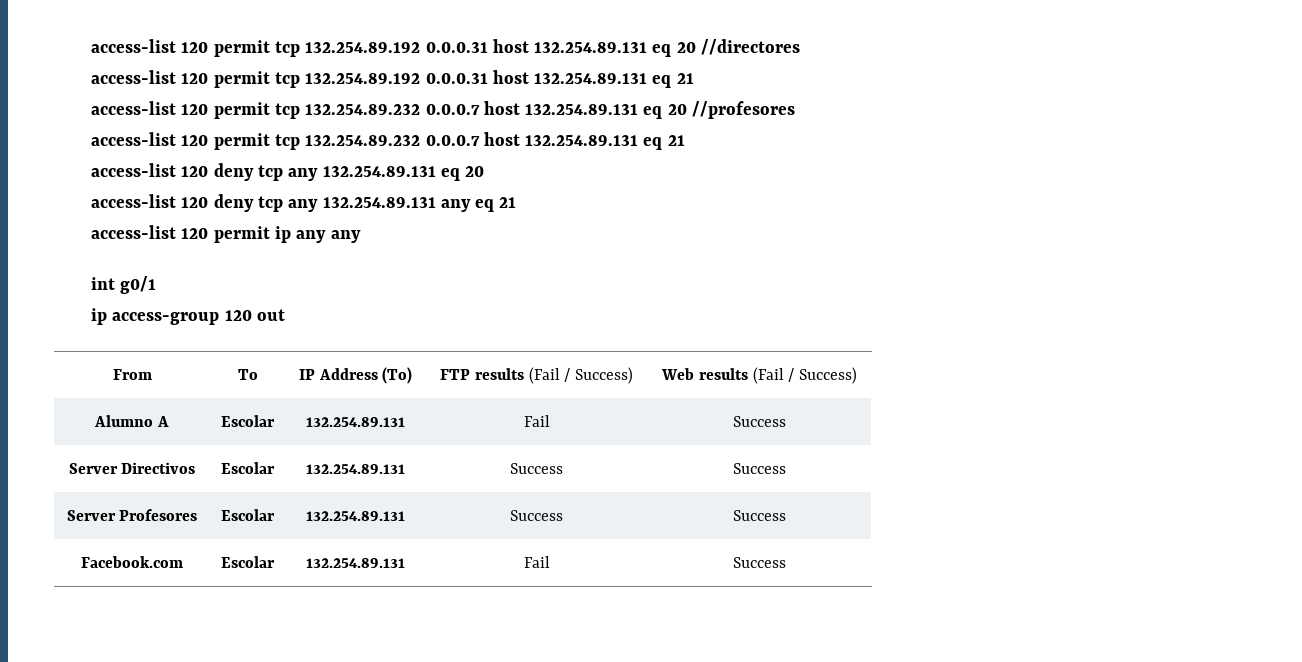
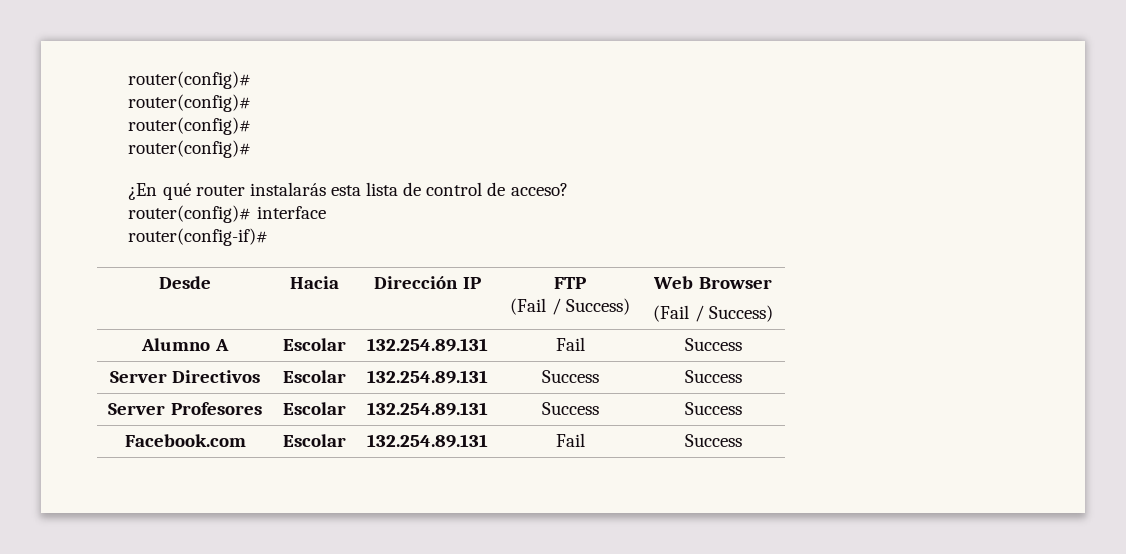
[91,39,800,57] [91,70,694,88] [91,101,795,119] [91,132,685,150] [91,163,485,181] [91,194,517,212] [91,225,361,243] [91,276,157,294] [91,308,285,325] [112,369,152,380] [237,369,258,380] access-list 120 permit tcp 132.254.89.192 0.0.0.31 host 132.254.89.131 eq 20 //directores // access-list 120 permit tcp 132.254.89.192 0.0.0.31 host 132.254.89.131 eq 21 // access-list 120 permit tcp 132.254.89.232 0.0.0.7 host 132.254.89.131 eq 20 //profesores // access-list 120 permit tcp 132.254.89.232 0.0.0.7 host 132.254.89.131 eq 21 // access-list 120 deny tcp any 132.254.89.131 eq 20 // access-list 120 deny tcp any 132.254.89.131 any eq 21 // access-list 120 permit ip any any // int g0/1 // ip access-group 120 out // From | To | -> [128,71,252,89] [128,94,252,112] [128,117,252,135] [128,140,252,158] [128,182,568,200] [128,205,326,223] [128,228,269,246] [159,276,211,289] [290,276,339,289] [374,276,459,289] router(config)# // router(config)# // router(config)# // router(config)# // ¿En qué router instalarás esta lista de control de acceso? // router(config)# interface // router(config-if)# // Desde | Hacia | Dirección
[318,367,413,384] Address (To) -> (481, 283) none
[474,368,524,380] results -> (586, 283) //
[698,368,748,380] results -> [698,277,772,289] Browser //

